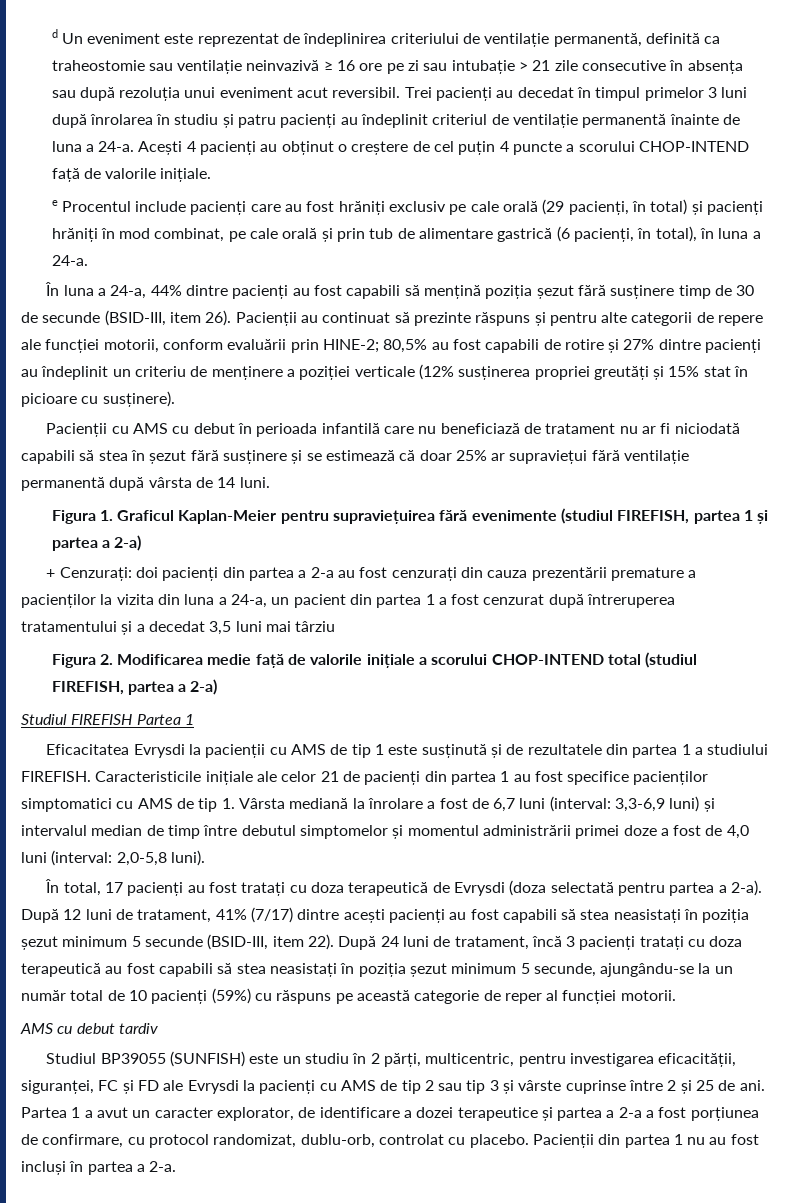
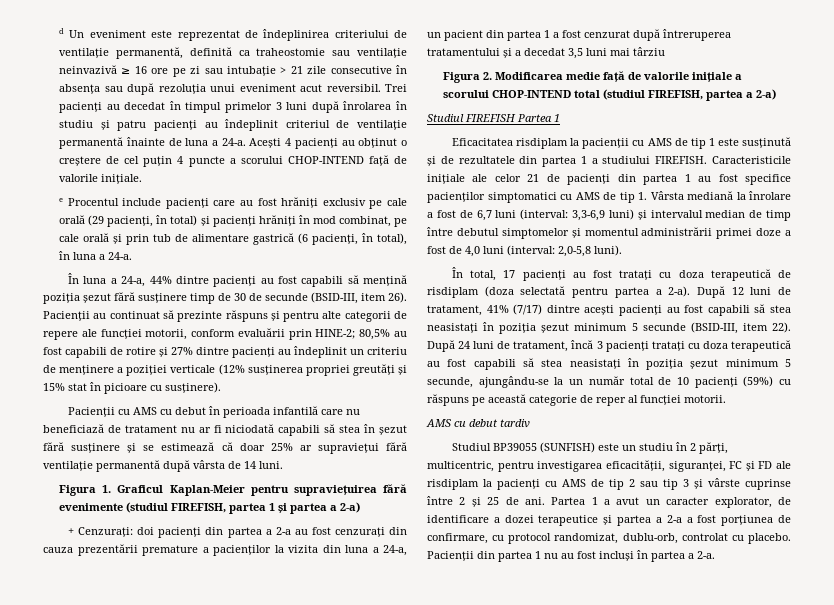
[133,744,185,758] Evrysdi -> [516,138,569,149] risdiplam
[453,882,505,896] Evrysdi -> [427,287,479,298] risdiplam
[187,1080,239,1094] Evrysdi -> [427,479,479,490] risdiplam

